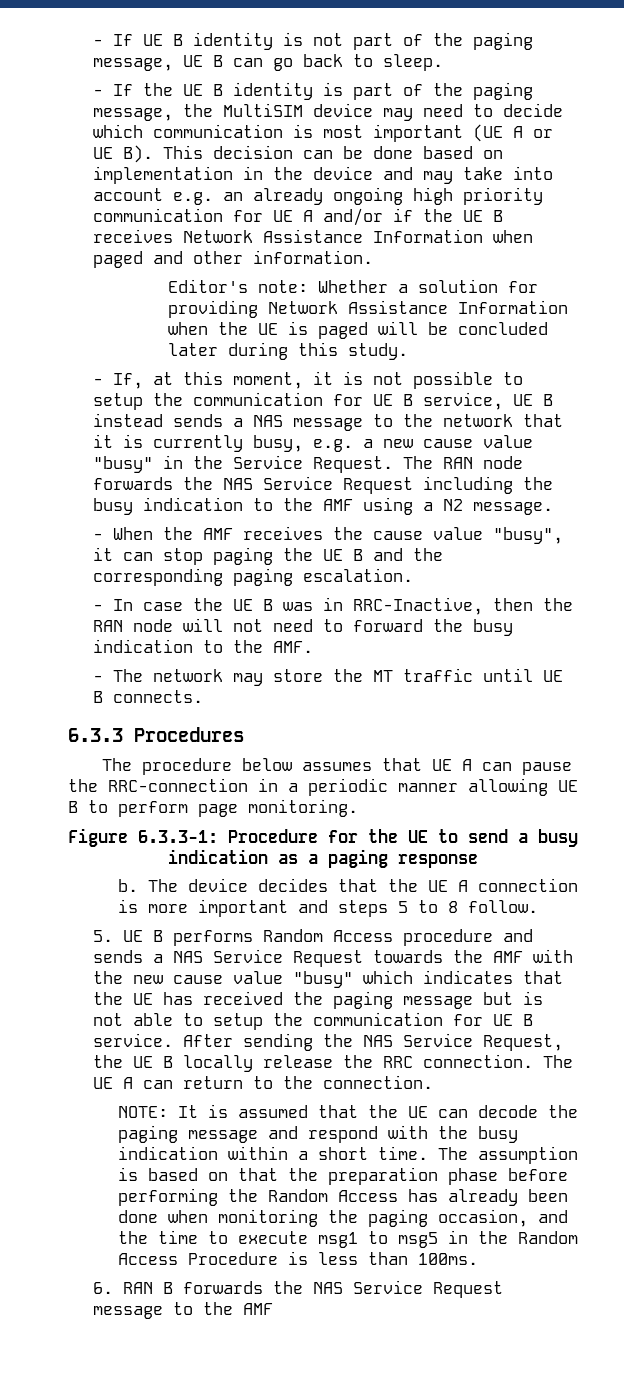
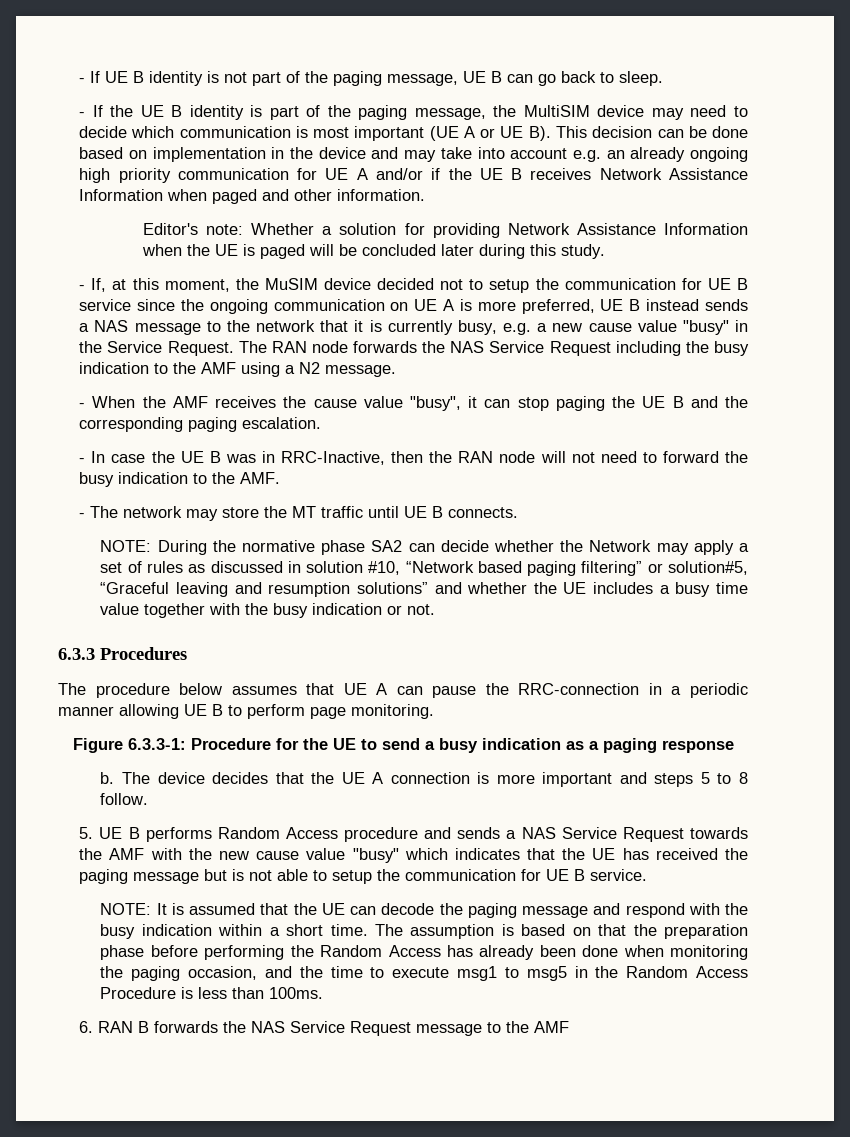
[312,371,523,389] [92,392,503,410] it is not possible to setup the communication for UE B service, -> [235,278,748,293] [79,299,595,314] the MuSIM device decided not to setup the communication for UE B service since the ongoing communication on UE A is more preferred,
(203, 696) none -> [100,540,749,555] [100,561,748,576] [100,582,748,597] [100,603,436,618] // NOTE: During the normative phase SA2 can decide whether the Network may apply a set of rules as discussed in solution #10, “Network based paging filtering” or solution#5, “Graceful leaving and resumption solutions” and whether the UE includes a busy time value together with the busy indication or not.
[182,1033,563,1051] [92,1054,573,1072] [92,1075,433,1089] After sending the NAS Service Request, the UE B locally release the RRC connection. The UE A can return to the connection. -> (648, 875) none

